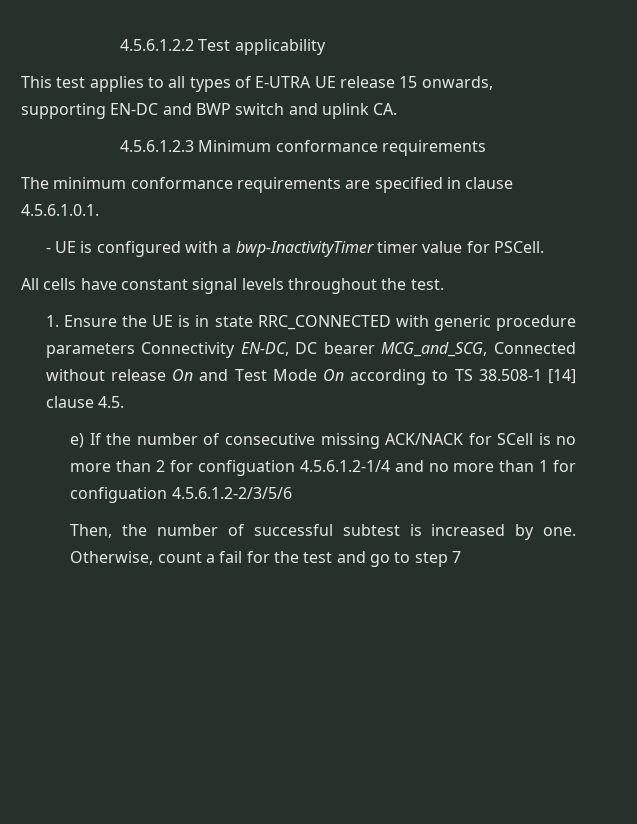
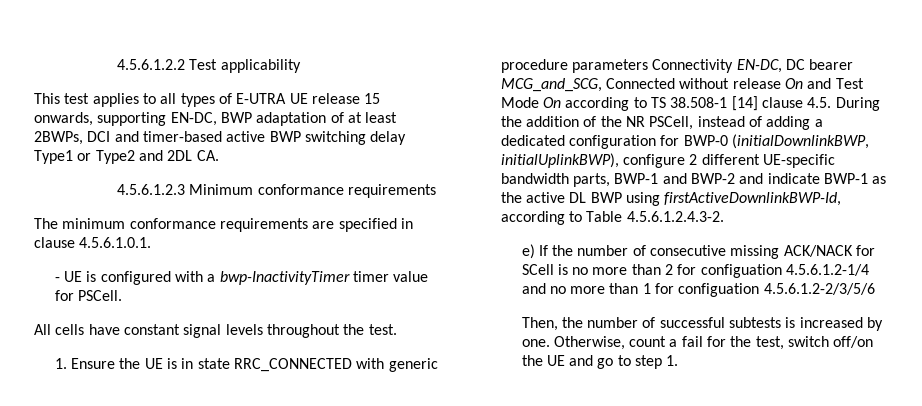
[110,103,369,119] EN-DC and BWP switch and uplink -> [170,112,398,126] [34,131,407,145] [34,150,193,164] EN-DC, BWP adaptation of at least 2BWPs, DCI and timer-based active BWP switching delay Type1 or Type2 and 2DL
(125, 402) none -> [835,97,880,111] [500,116,823,130] [500,134,870,149] [500,153,836,168] [500,173,887,187] [500,192,842,206] [500,211,724,225] During the addition of the NR PSCell, instead of adding a dedicated configuration for BWP-0 (initialDownlinkBWP, initialUplinkBWP), configure 2 different UE-specific bandwidth parts, BWP-1 and BWP-2 and indicate BWP-1 as the active DL BWP using firstActiveDownlinkBWP-Id, according to Table 4.5.6.1.2.4.3-2.
[342,524,400,536] subtest -> [729,317,782,328] subtests
[303,552,333,563] test -> [755,336,874,350] [521,355,565,366] test, switch off/on the UE
[452,551,462,563] 7 -> [666,355,679,366] 1.

